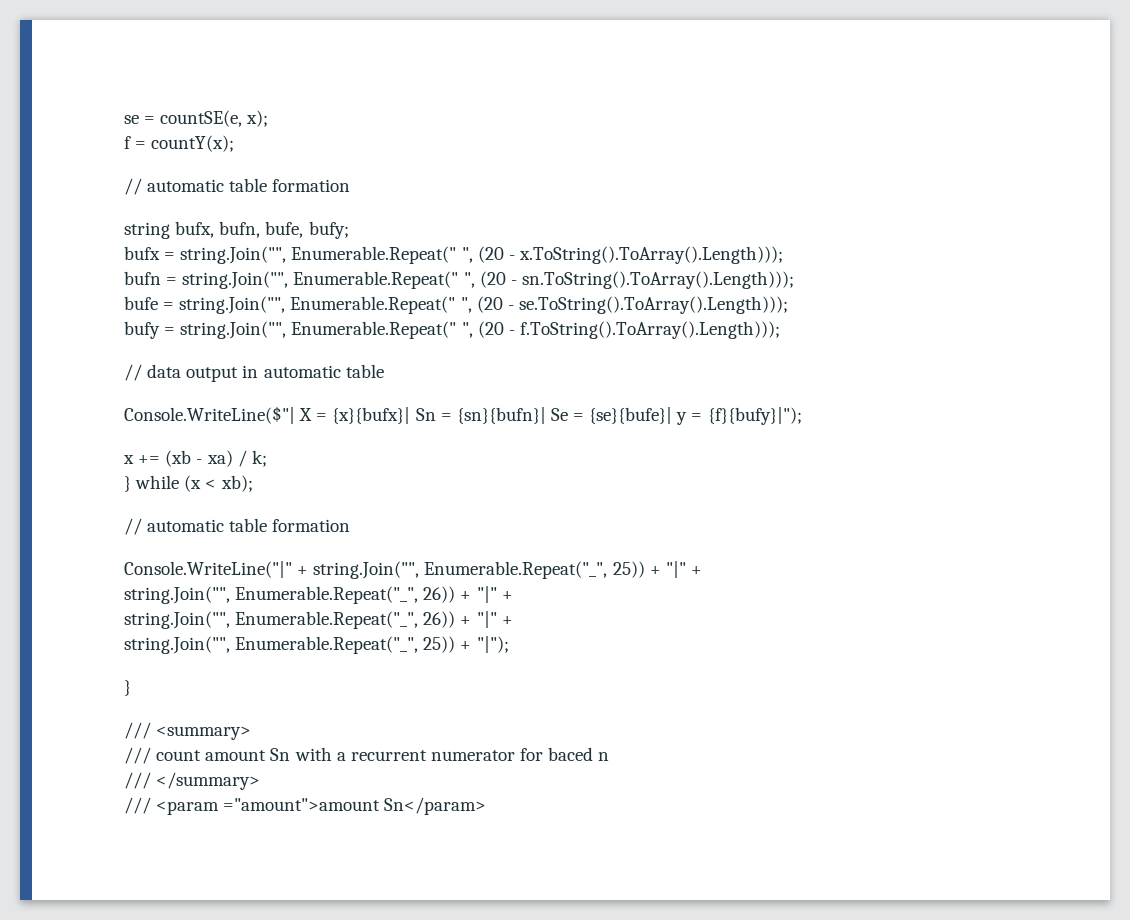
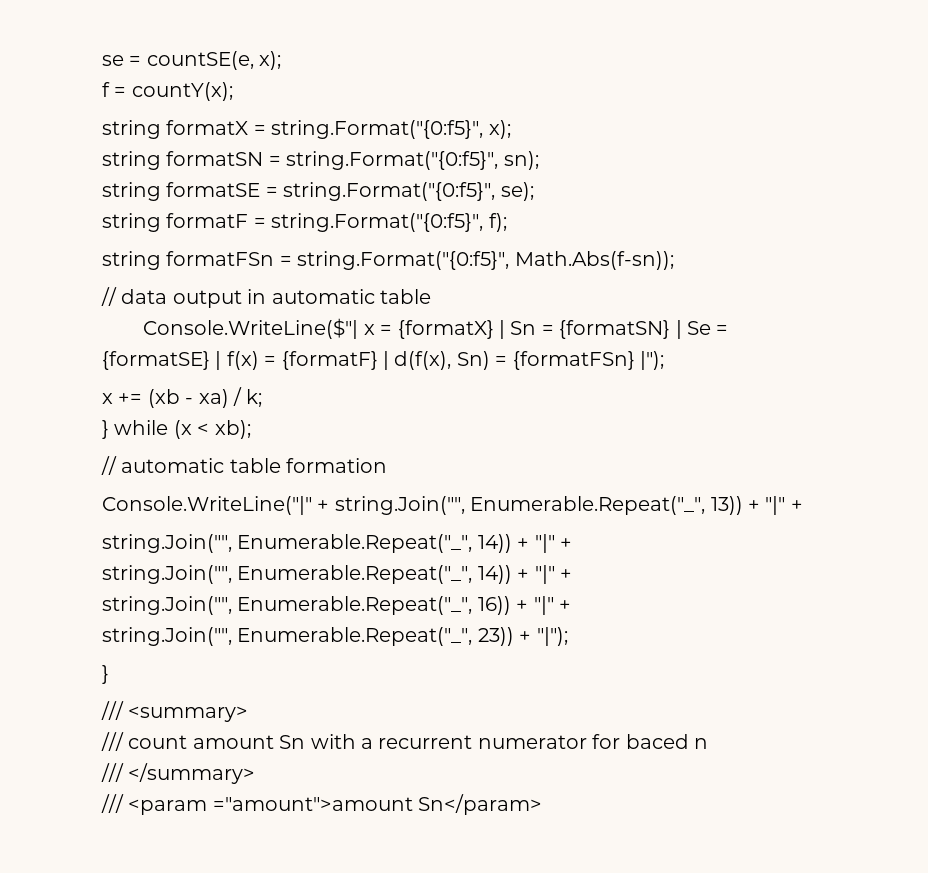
[124,178,351,195] [124,221,349,239] [124,246,783,264] [124,271,794,289] [124,296,788,314] [124,321,780,339] // automatic table formation // string bufx, bufn, bufe, bufy; // bufx = string.Join("", Enumerable.Repeat(" ", (20 - x.ToString().ToArray().Length))); // bufn = string.Join("", Enumerable.Repeat(" ", (20 - sn.ToString().ToArray().Length))); // bufe = string.Join("", Enumerable.Repeat(" ", (20 - se.ToString().ToArray().Length))); // bufy = string.Join("", Enumerable.Repeat(" ", (20 - f.ToString().ToArray().Length))); -> [102,120,511,139] [102,151,539,170] [102,182,534,201] [102,213,507,232] [102,251,674,270] string formatX = string.Format("{0:f5}", x); // string formatSN = string.Format("{0:f5}", sn); // string formatSE = string.Format("{0:f5}", se); // string formatF = string.Format("{0:f5}", f); // string formatFSn = string.Format("{0:f5}", Math.Abs(f-sn));
[299,407,802,425] X = {x}{bufx}| Sn = {sn}{bufn}| Se = {se}{bufe}| y = {f}{bufy}|"); -> [363,320,729,339] [102,351,664,370] x = {formatX} | Sn = {formatSN} | Se = {formatSE} | f(x) = {formatF} | d(f(x), Sn) = {formatFSn} |");
[612,561,702,578] [124,586,513,604] [124,611,513,629] [124,636,456,654] 25)) + "|" + // string.Join("", Enumerable.Repeat("_", 26)) + "|" + // string.Join("", Enumerable.Repeat("_", 26)) + "|" + // string.Join("", Enumerable.Repeat("_", 25)) -> [710,496,803,515] [102,534,572,553] [102,565,572,584] [102,596,571,615] [102,627,514,646] 13)) + "|" + // string.Join("", Enumerable.Repeat("_", 14)) + "|" + // string.Join("", Enumerable.Repeat("_", 14)) + "|" + // string.Join("", Enumerable.Repeat("_", 16)) + "|" + // string.Join("", Enumerable.Repeat("_", 23))

